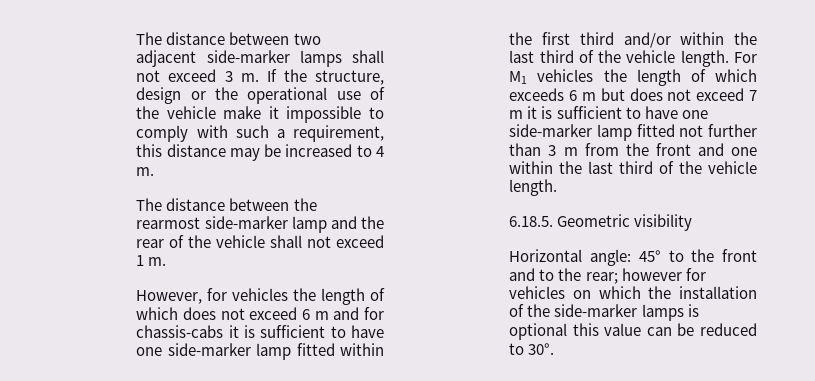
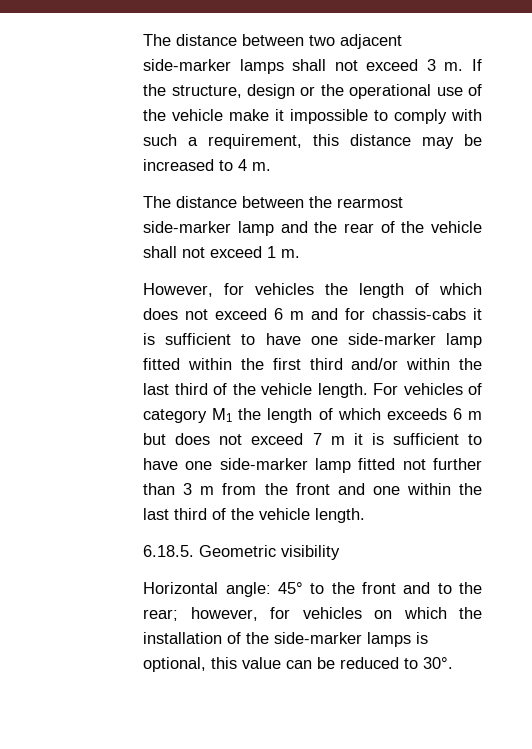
[509,69,594,84] M1 vehicles -> [403,383,482,395] [143,408,233,423] vehicles of category M1
[621,268,682,281] however -> [190,607,258,621] however,
[509,323,568,340] optional -> [143,657,207,672] optional,

